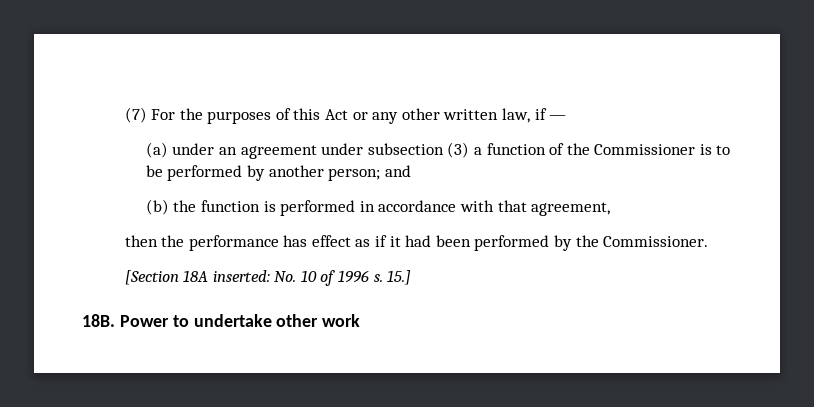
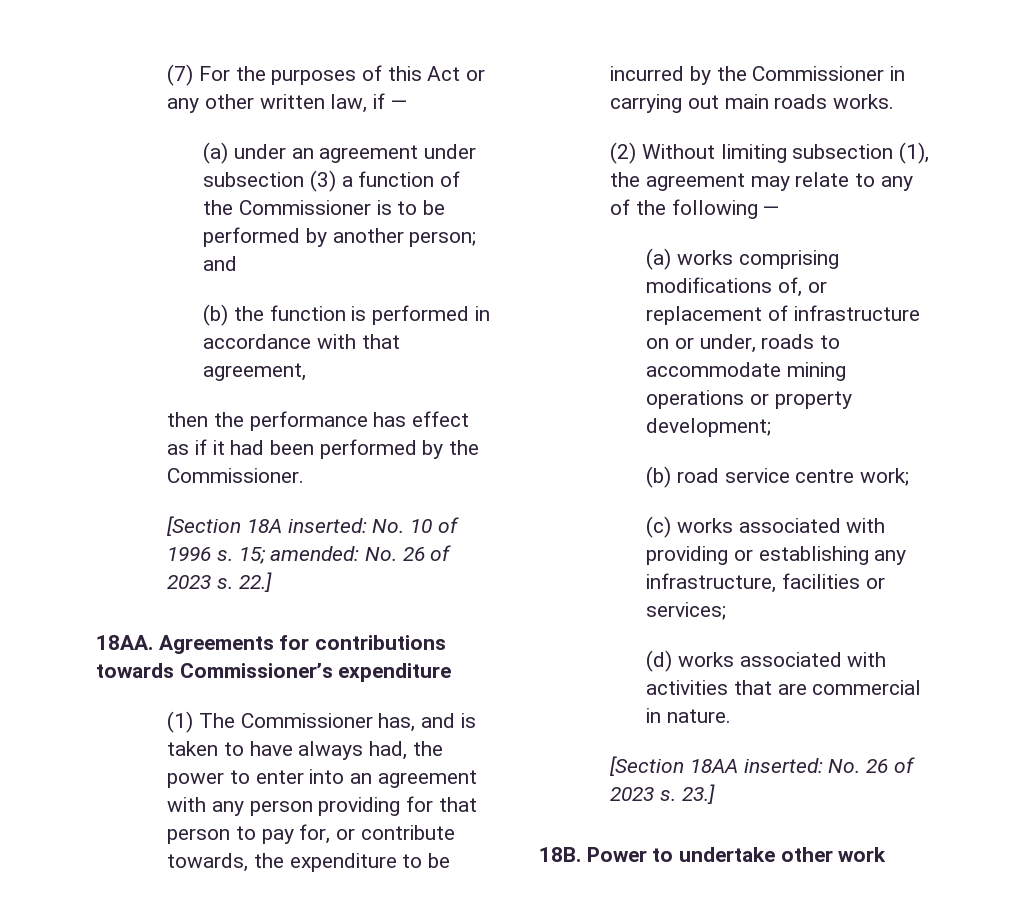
[387,270,412,285] 15.] -> [238,545,452,564] [167,572,272,592] [96,635,447,654] [96,663,452,682] [167,711,476,733] [167,741,443,760] [167,769,477,788] [167,796,477,816] [167,824,455,844] [167,853,451,872] [610,66,906,85] [610,94,895,113] [610,142,930,164] [610,172,913,191] [610,199,780,219] [646,248,839,270] [646,277,827,297] [646,305,920,325] [646,334,840,353] [646,362,846,381] [646,390,852,409] [646,418,772,437] [646,466,909,488] [646,516,886,538] [646,546,907,565] [646,573,885,593] [646,602,727,620] [646,650,887,672] [646,680,922,695] [646,708,731,723] [609,756,915,776] [610,784,715,804] 15; amended: No. 26 of 2023 s. 22.] // 18AA. Agreements for contributions towards Commissioner’s expenditure // (1) The Commissioner has, and is taken to have always had, the power to enter into an agreement with any person providing for that person to pay for, or contribute towards, the expenditure to be incurred by the Commissioner in carrying out main roads works. // (2) Without limiting subsection (1), the agreement may relate to any of the following — // (a) works comprising modifications of, or replacement of infrastructure on or under, roads to accommodate mining operations or property development; // (b) road service centre work; // (c) works associated with providing or establishing any infrastructure, facilities or services; // (d) works associated with activities that are commercial in nature. // [Section 18AA inserted: No. 26 of 2023 s. 23.]

